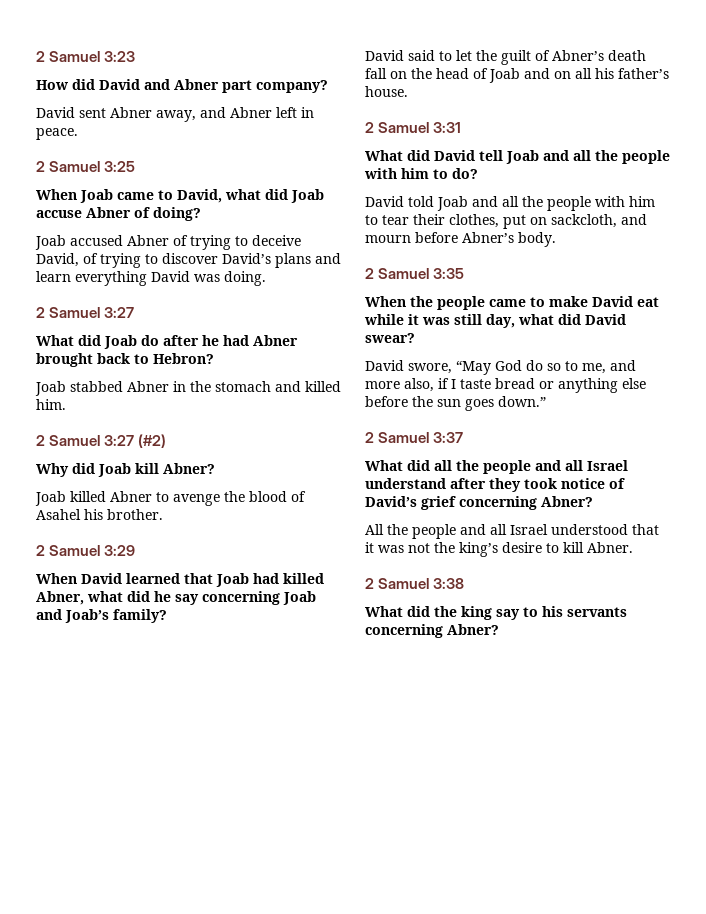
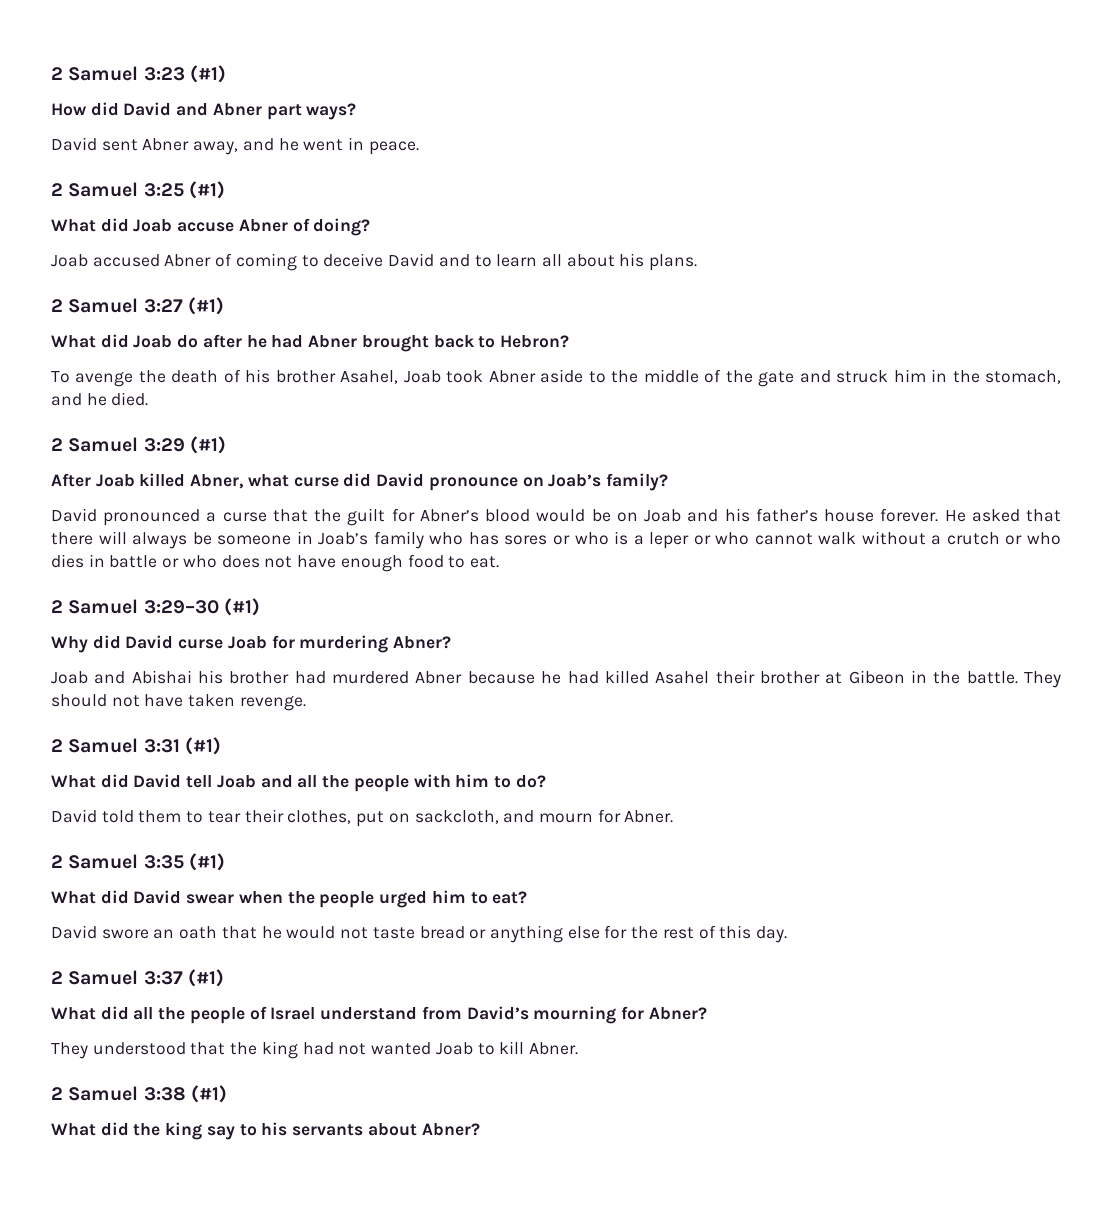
(136, 56) none -> [189,65,226,83] (#1)
[256,80,328,93] company? -> [306,103,357,120] ways?
[230,107,297,118] Abner left -> [278,138,344,151] he went
[36,189,261,203] // When Joab came to David, what -> [188,181,225,199] [51,219,96,232] (#1) // What
[190,235,231,250] trying -> [235,253,297,271] coming
[36,253,341,268] [36,271,266,286] [36,307,135,318] David, of trying to discover David’s plans and learn everything David was doing. // 2 Samuel 3:27 -> [388,253,698,271] [51,297,224,315] David and to learn all about his plans. // 2 Samuel 3:27 (#1)
[35,381,341,396] [36,399,66,410] [36,434,167,448] [36,463,215,477] [35,491,306,506] [36,509,163,520] [36,545,136,556] [36,573,324,587] [36,591,316,605] [36,609,167,623] [365,50,646,65] [365,68,669,83] [365,86,408,97] Joab stabbed Abner in the stomach and killed him. // 2 Samuel 3:27 (#2) // Why did Joab kill Abner? // Joab killed Abner to avenge the blood of Asahel his brother. // 2 Samuel 3:29 // When David learned that Joab had killed Abner, what did he say concerning Joab and Joab’s family? // David said to let the guilt of Abner’s death fall on the head of Joab and on all his father’s house. -> [51,369,1062,387] [51,392,149,406] [51,436,226,454] [51,473,668,491] [51,508,1061,526] [51,531,1061,549] [51,554,499,572] [51,598,260,616] [51,635,452,653] [51,670,1062,688] [51,694,306,711] To avenge the death of his brother Asahel, Joab took Abner aside to the middle of the gate and struck him in the stomach, and he died. // 2 Samuel 3:29 (#1) // After Joab killed Abner, what curse did David pronounce on Joab’s family? // David pronounced a curse that the guilt for Abner’s blood would be on Joab and his father’s house forever. He asked that there will always be someone in Joab’s family who has sores or who is a leper or who cannot walk without a crutch or who dies in battle or who does not have enough food to eat. // 2 Samuel 3:29–30 (#1) // Why did David curse Joab for murdering Abner? // Joab and Abishai his brother had murdered Abner because he had killed Asahel their brother at Gibeon in the battle. They should not have taken revenge.
(462, 127) none -> [184,737,221,755] (#1)
[437,196,655,211] Joab and all the people with him -> [138,810,182,823] them
[415,232,556,247] before Abner’s body. -> [597,809,674,823] for Abner.
[365,296,659,310] [364,314,626,328] [365,333,415,343] [365,360,636,375] [365,378,456,392] // When the people came to make David eat while it was still day, what did David swear? // David swore, “May God do so to me, and more also, if I -> [188,853,225,871] [51,890,528,908] [51,925,369,939] (#1) // What did David swear when the people urged him to eat? // David swore an oath that he would not
[365,396,546,411] before the sun goes down.” -> [604,925,788,943] for the rest of this day.
(464, 437) none -> [187,969,224,987] (#1)
[535,460,628,471] [365,478,625,492] [365,496,593,510] [365,524,659,539] [365,542,542,557] and all Israel understand after they took notice of David’s grief concerning Abner? // All the people and all Israel understood that it was not the king’s desire -> [249,1006,707,1024] [51,1041,473,1059] of Israel understand from David’s mourning for Abner? // They understood that the king had not wanted Joab
(465, 583) none -> [190,1085,227,1103] (#1)
[365,624,443,638] concerning -> [367,1123,417,1136] about

